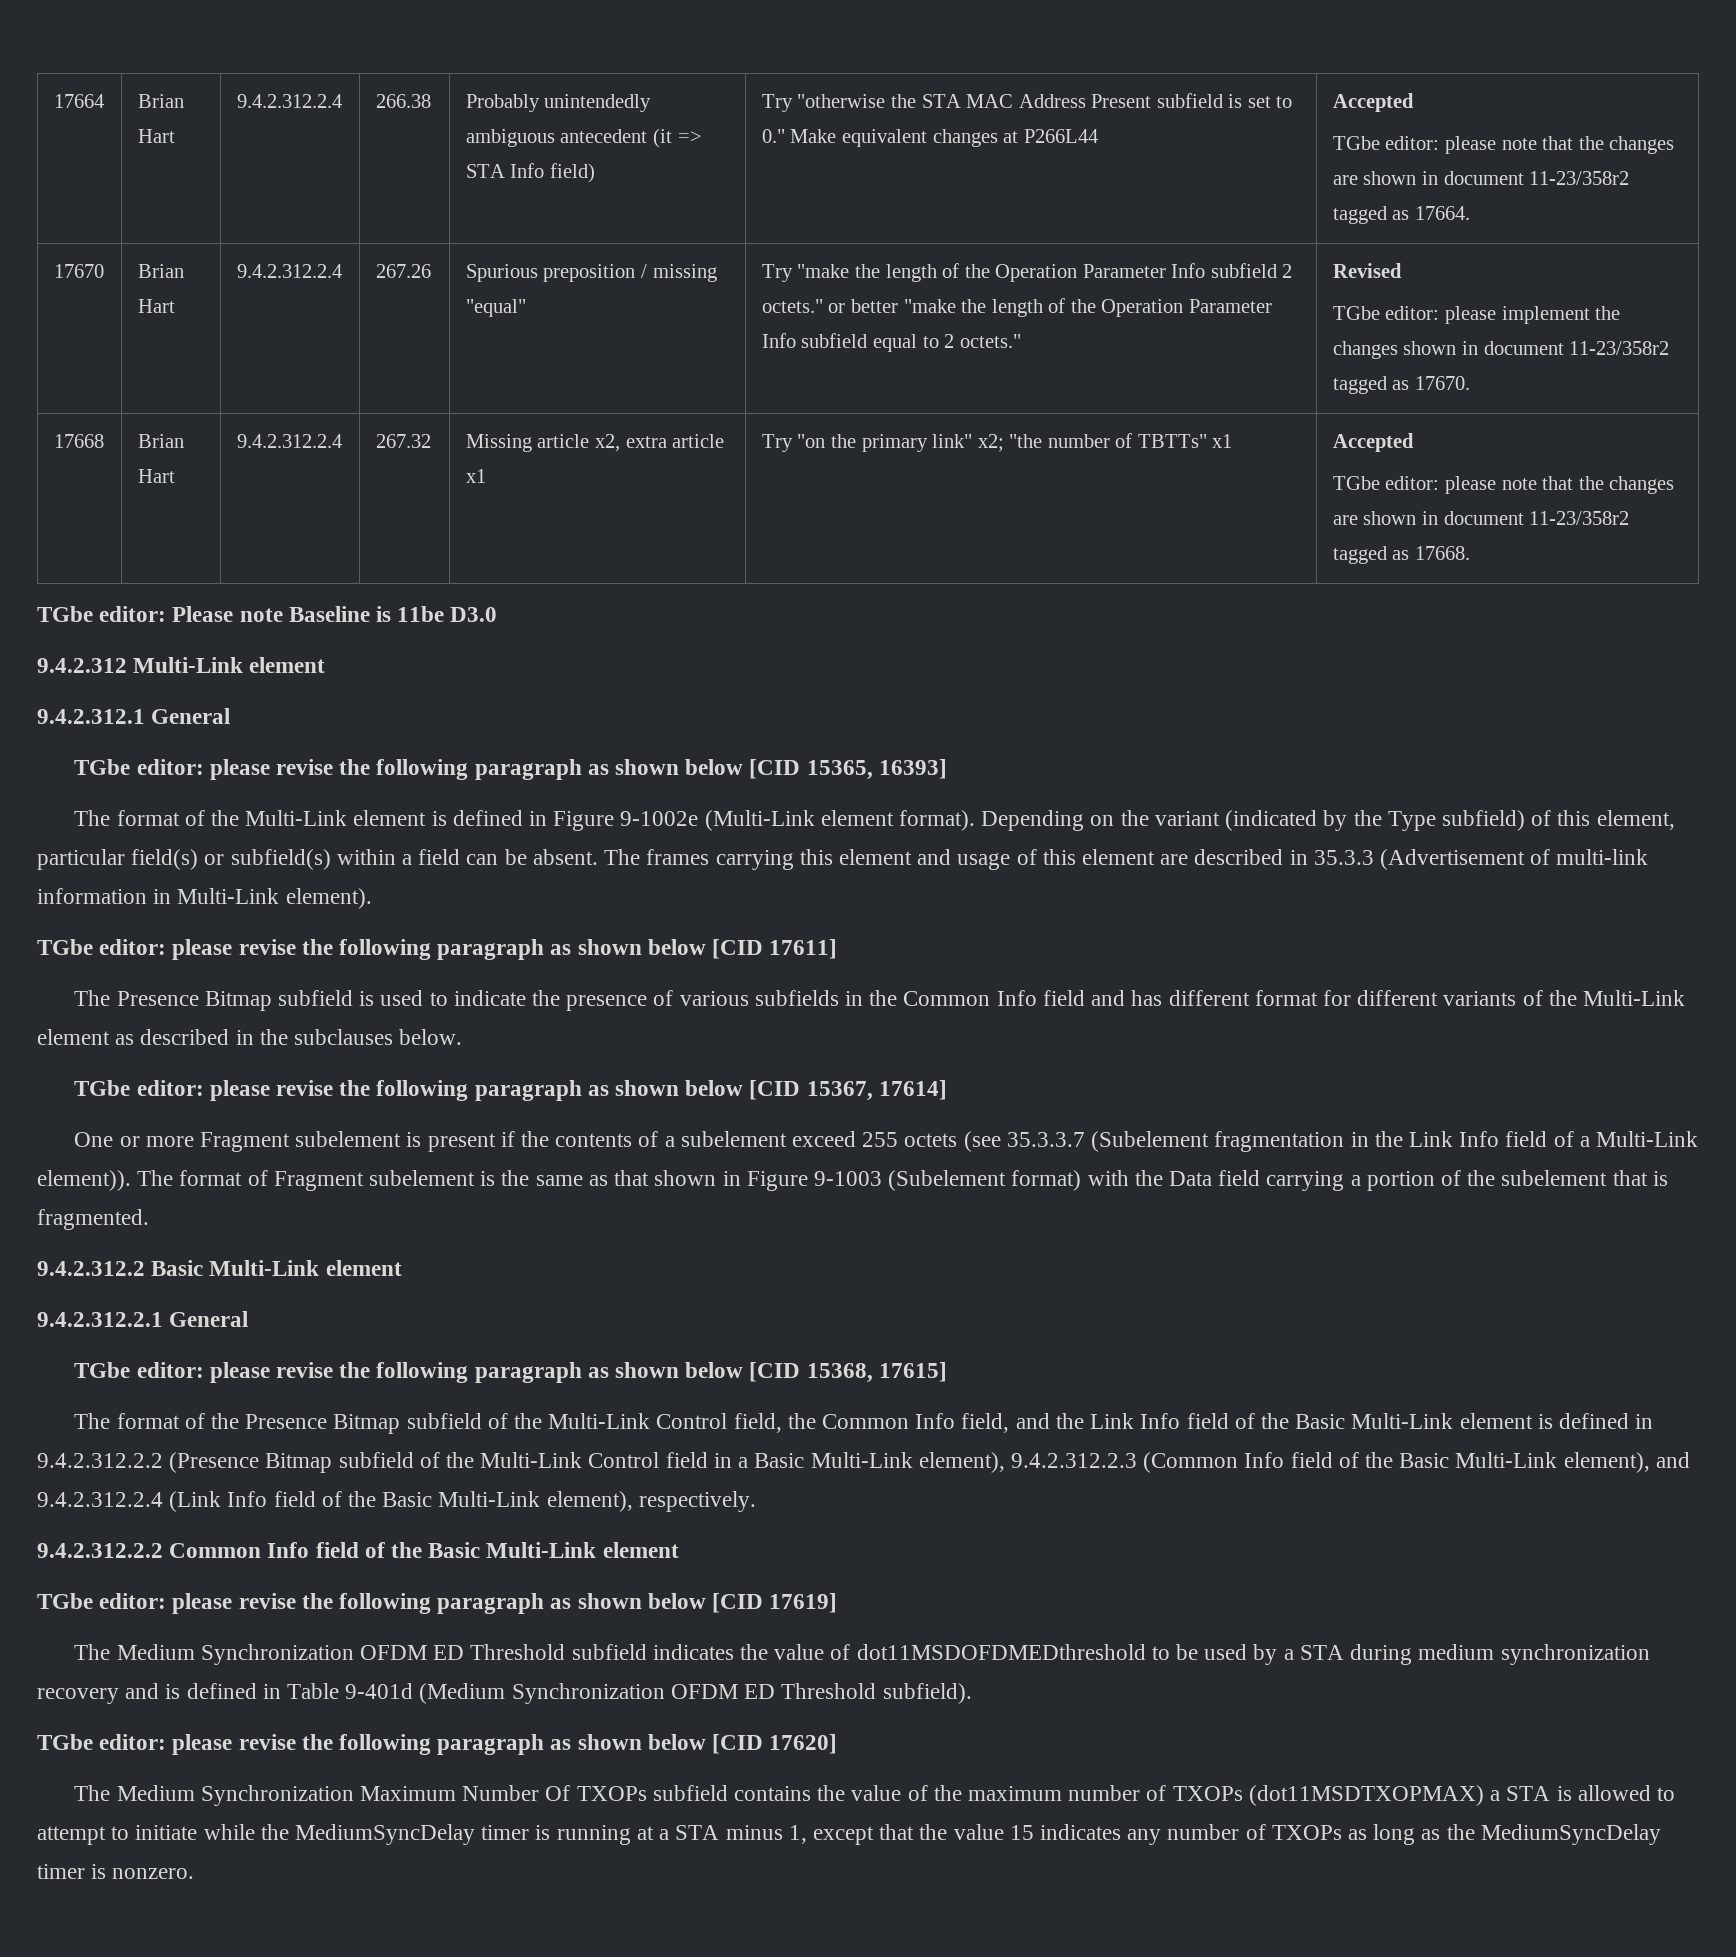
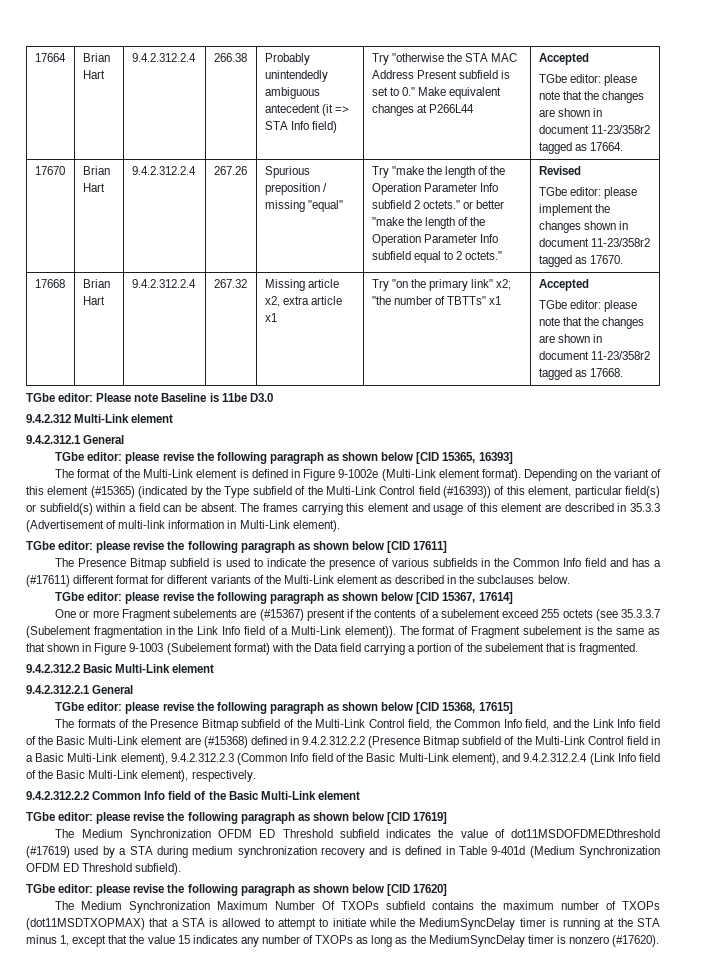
[1225,810,1525,831] (indicated by the Type subfield) -> [651,469,662,478] [26,486,492,498] of this element (#15365) (indicated by the Type subfield of the Multi-Link Control field (#16393))
(1163, 998) none -> [653,560,661,567] [26,575,70,587] a (#17611)
[295,1131,422,1147] subelement is -> [173,609,304,621] subelements are (#15367)
[116,1413,180,1429] format -> [77,719,116,728] formats
[1537,1414,1553,1429] is -> [184,736,248,748] are (#15368)
[1151,1644,1199,1660] to be -> [26,846,70,858] (#17619)
[851,1785,962,1801] value of the -> (497, 905) none
(1484, 1795) none -> [149,918,169,927] that
[659,1829,670,1840] a -> [617,918,633,927] the
[112,1868,195,1879] nonzero. -> [568,935,660,947] nonzero (#17620).

